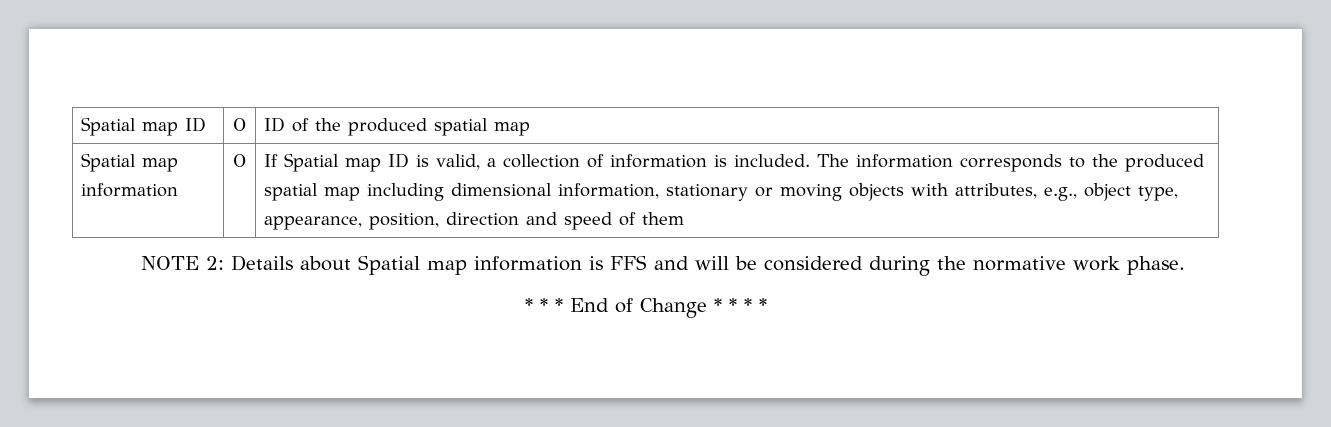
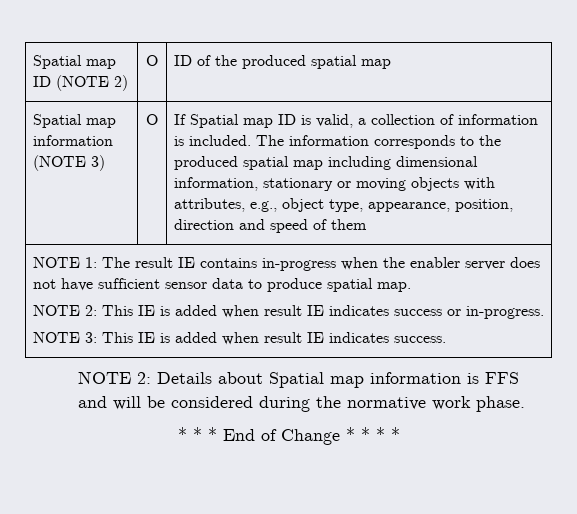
[81,117,207,136] Spatial map ID -> [32,55,116,69] [32,75,128,91] Spatial map ID (NOTE 2)
(179, 190) none -> [32,155,105,171] (NOTE 3)
(685, 218) none -> [32,257,540,271] [32,278,411,292] [32,305,544,319] [32,332,446,345] // NOTE 1: The result IE contains in-progress when the enabler server does not have sufficient sensor data to produce spatial map. // NOTE 2: This IE is added when result IE indicates success or in-progress. // NOTE 3: This IE is added when result IE indicates success.

